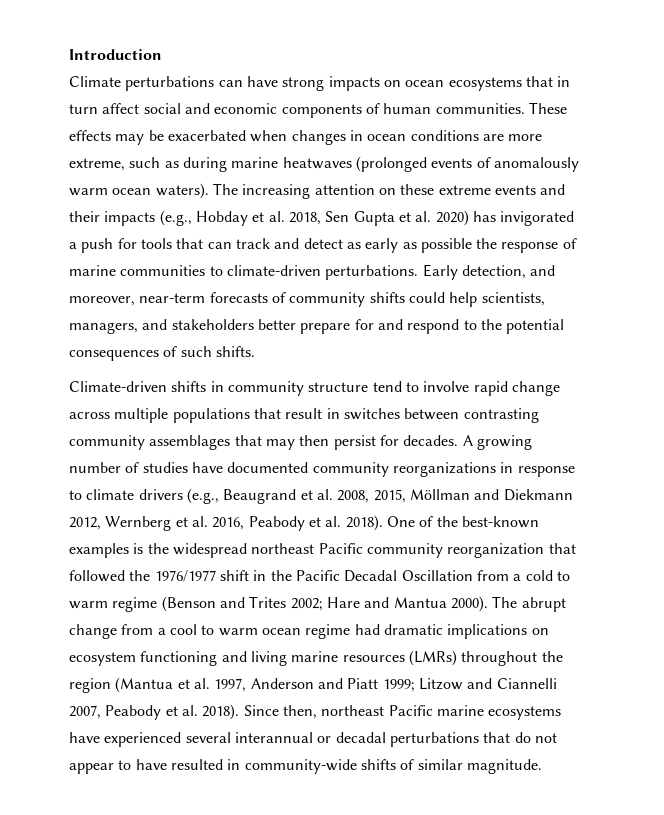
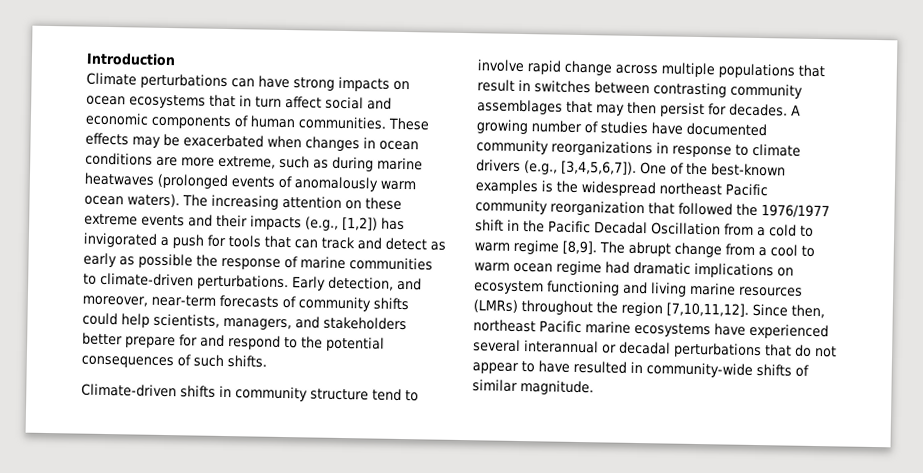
[195,210,469,226] Hobday et al. 2018, Sen Gupta et al. 2020) -> [342,216,378,231] [1,2])
[223,489,573,504] [69,515,383,531] Beaugrand et al. 2008, 2015, Möllman and Diekmann 2012, Wernberg et al. 2016, Peabody et al. 2018). -> [561,160,637,175] [3,4,5,6,7]).
[161,596,488,612] (Benson and Trites 2002; Hare and Mantua 2000). -> [562,240,597,255] [8,9].
[115,677,557,693] [69,704,240,720] (Mantua et al. 1997, Anderson and Piatt 1999; Litzow and Ciannelli 2007, Peabody et al. 2018). -> [666,302,749,317] [7,10,11,12].

